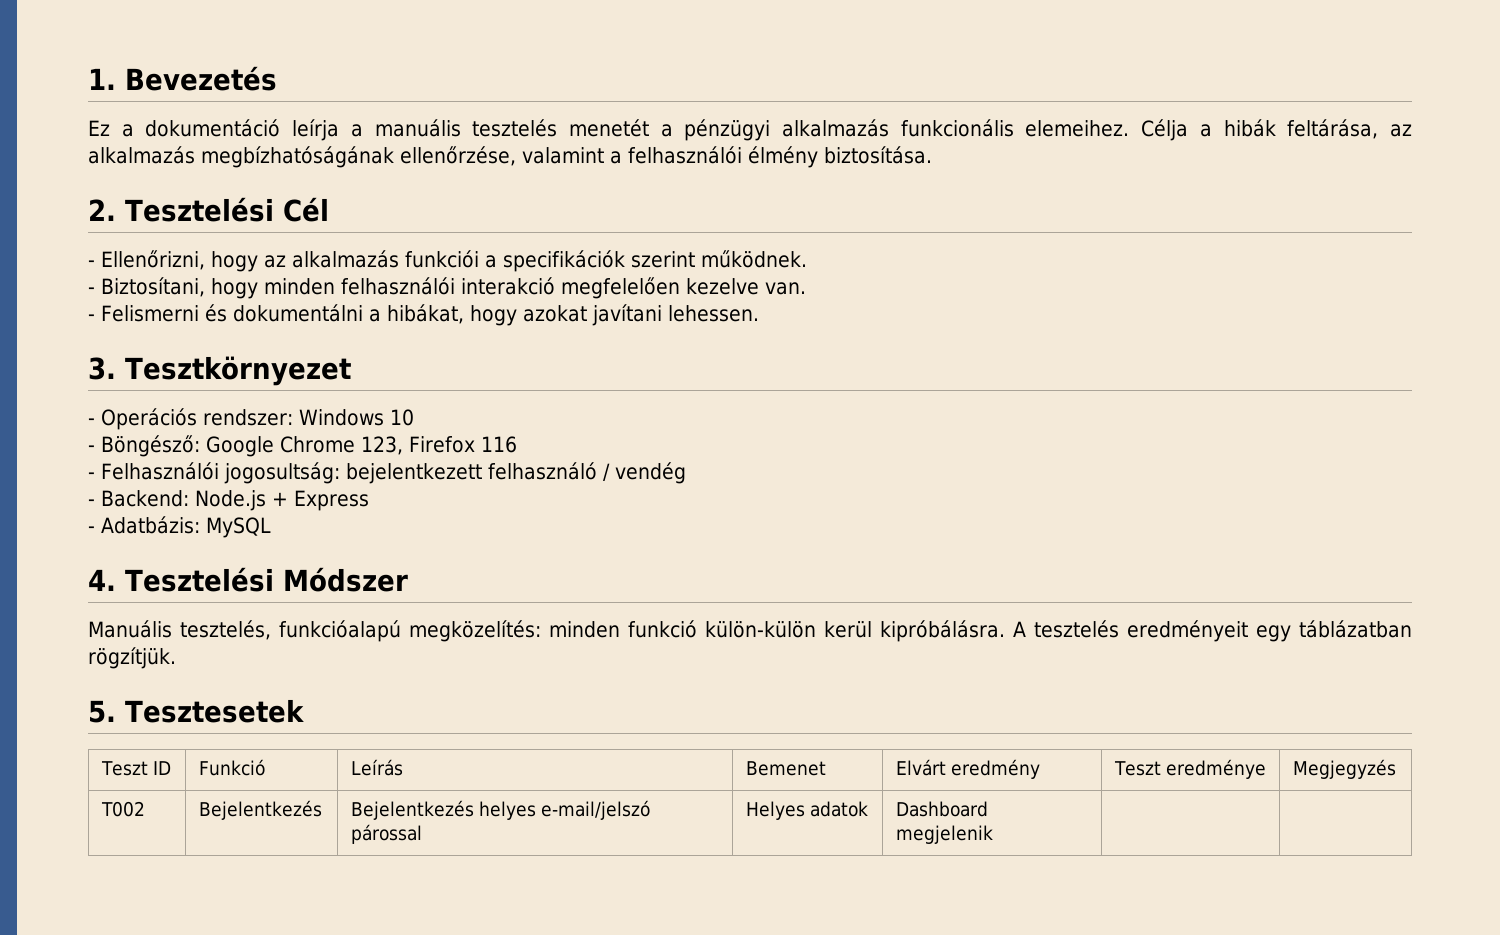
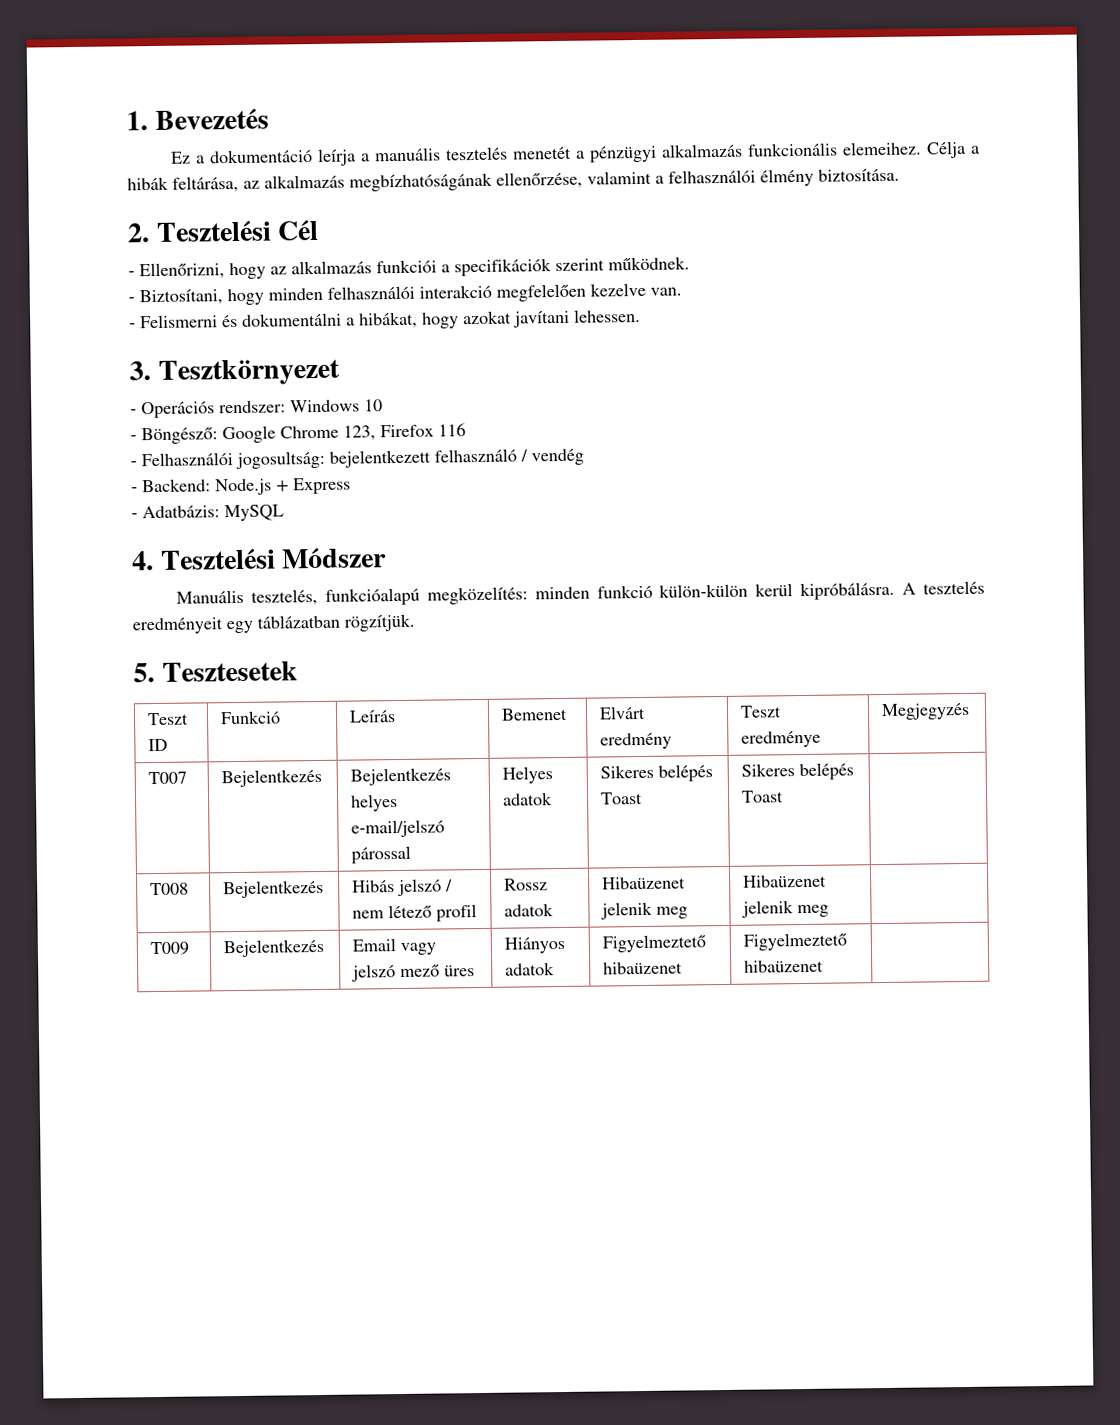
[100,801,145,817] T002 -> [148,771,188,785] T007
[895,801,988,817] [895,825,993,844] Dashboard megjelenik | -> [600,764,714,782] [600,791,644,805] [741,762,855,781] [741,790,785,803] [150,882,190,896] [223,879,325,899] [352,878,454,897] [352,904,478,922] [504,878,549,891] [504,903,555,917] [602,876,687,890] [600,901,689,920] [743,874,828,888] [741,900,830,918] [150,941,190,956] [223,938,325,958] [352,938,437,955] [351,964,476,982] [504,936,566,954] [505,962,556,976] [602,934,707,953] [603,961,684,975] [743,932,848,951] [744,959,825,973] Sikeres belépés Toast | Sikeres belépés Toast | // T008 | Bejelentkezés | Hibás jelszó / nem létező profil | Rossz adatok | Hibaüzenet jelenik meg | Hibaüzenet jelenik meg | // T009 | Bejelentkezés | Email vagy jelszó mező üres | Hiányos adatok | Figyelmeztető hibaüzenet | Figyelmeztető hibaüzenet

